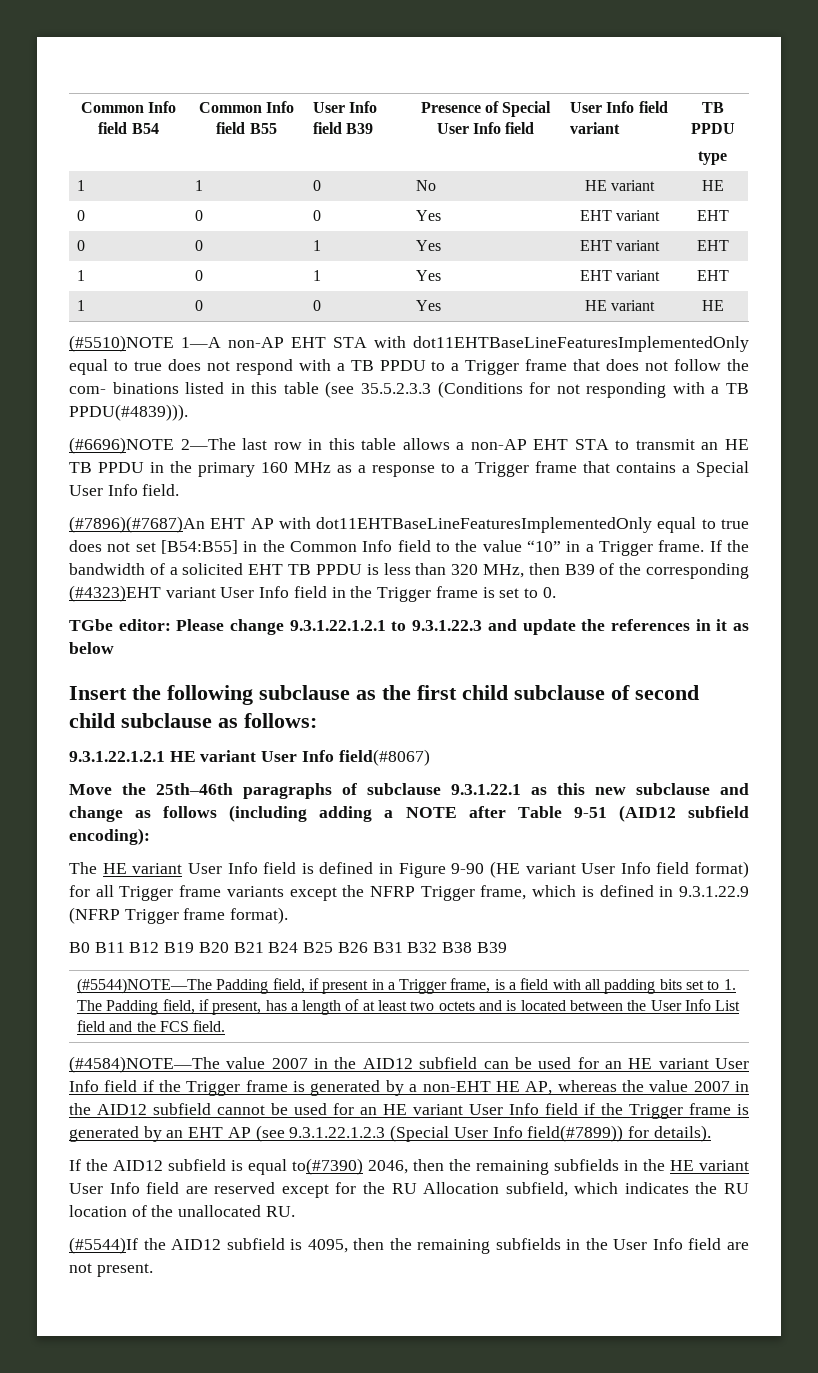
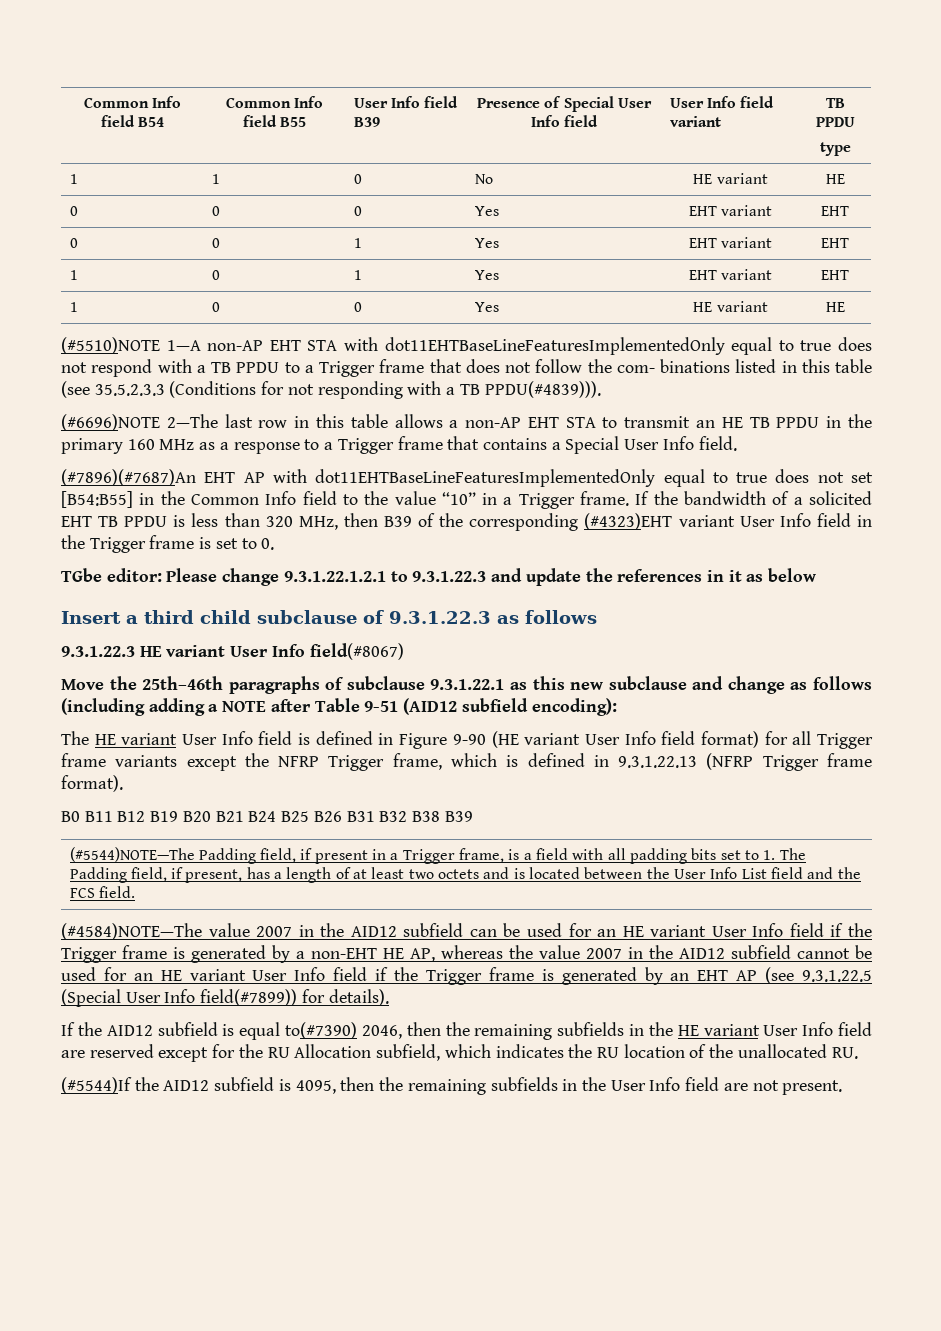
[132,685,699,705] [69,713,317,728] [69,751,165,762] the following subclause as the first child subclause of second child subclause as follows: // 9.3.1.22.1.2.1 -> [126,610,597,624] [61,646,135,657] a third child subclause of 9.3.1.22.3 as follows // 9.3.1.22.3
[678,886,749,897] 9.3.1.22.9 -> [618,756,698,768] 9.3.1.22.13
[289,1127,386,1138] 9.3.1.22.1.2.3 -> [802,970,873,982] 9.3.1.22.5

